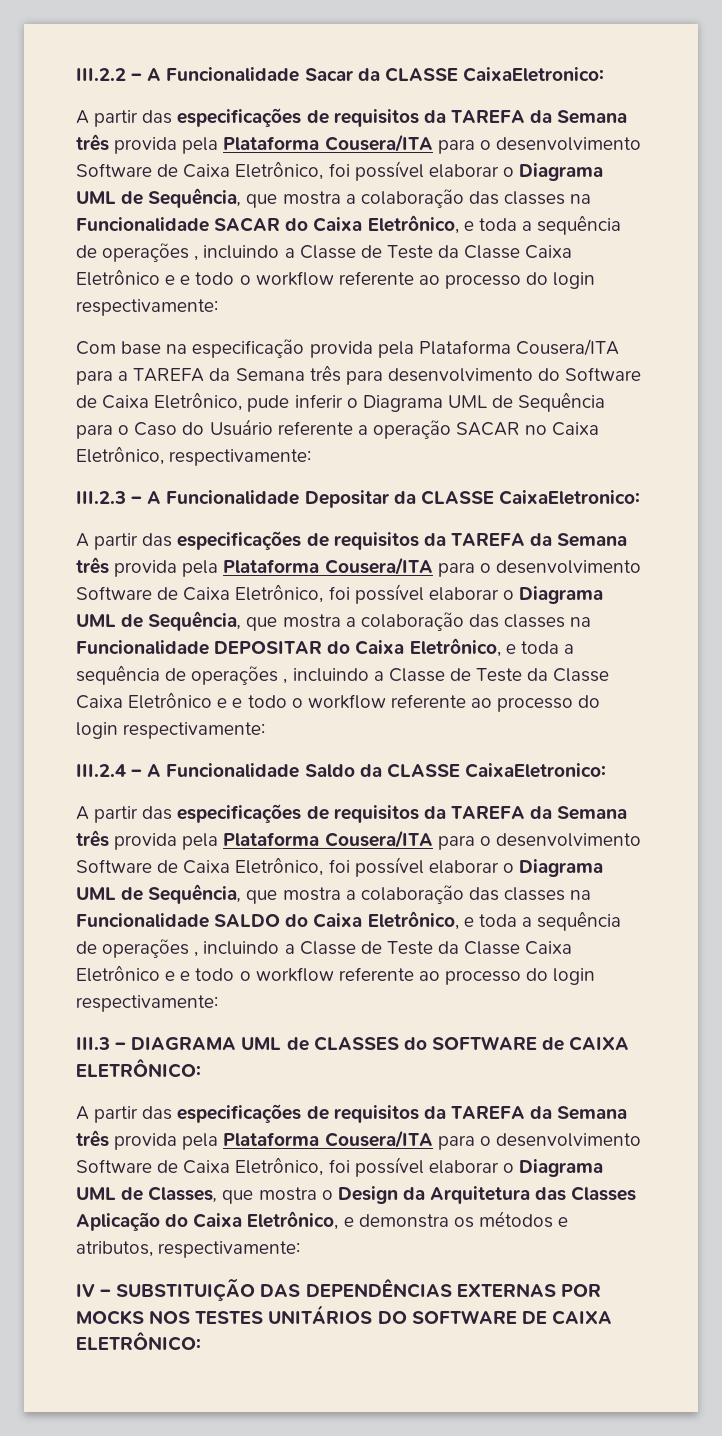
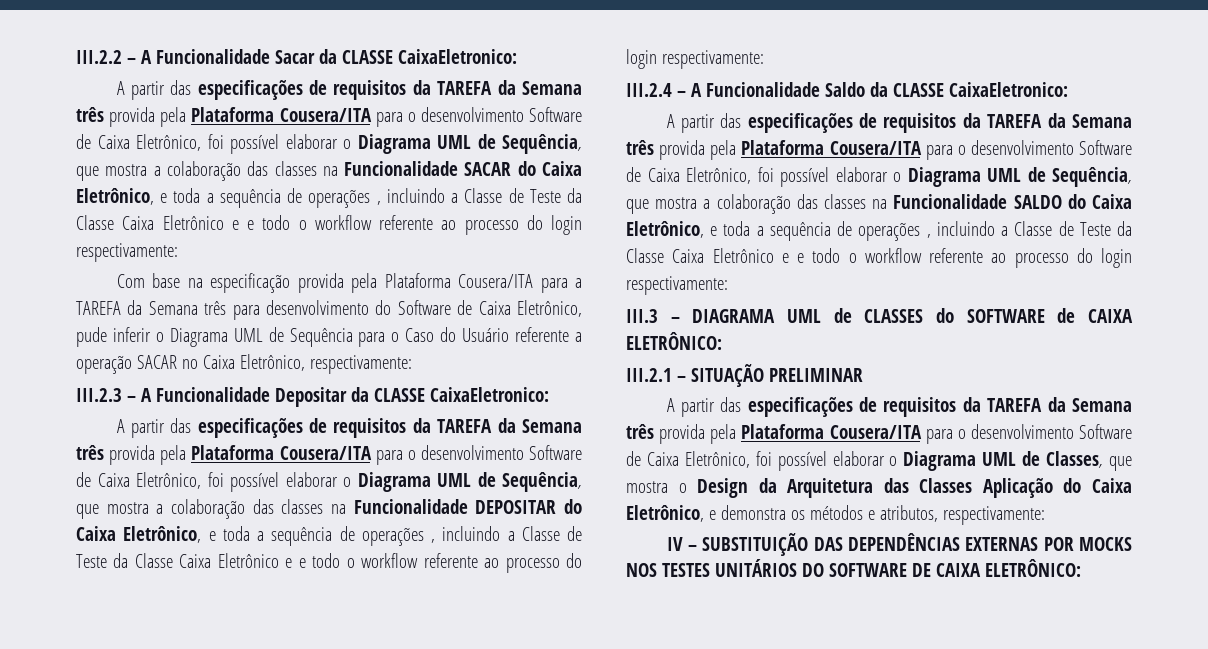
(201, 1068) none -> [626,364,863,387] // III.2.1 – SITUAÇÃO PRELIMINAR

